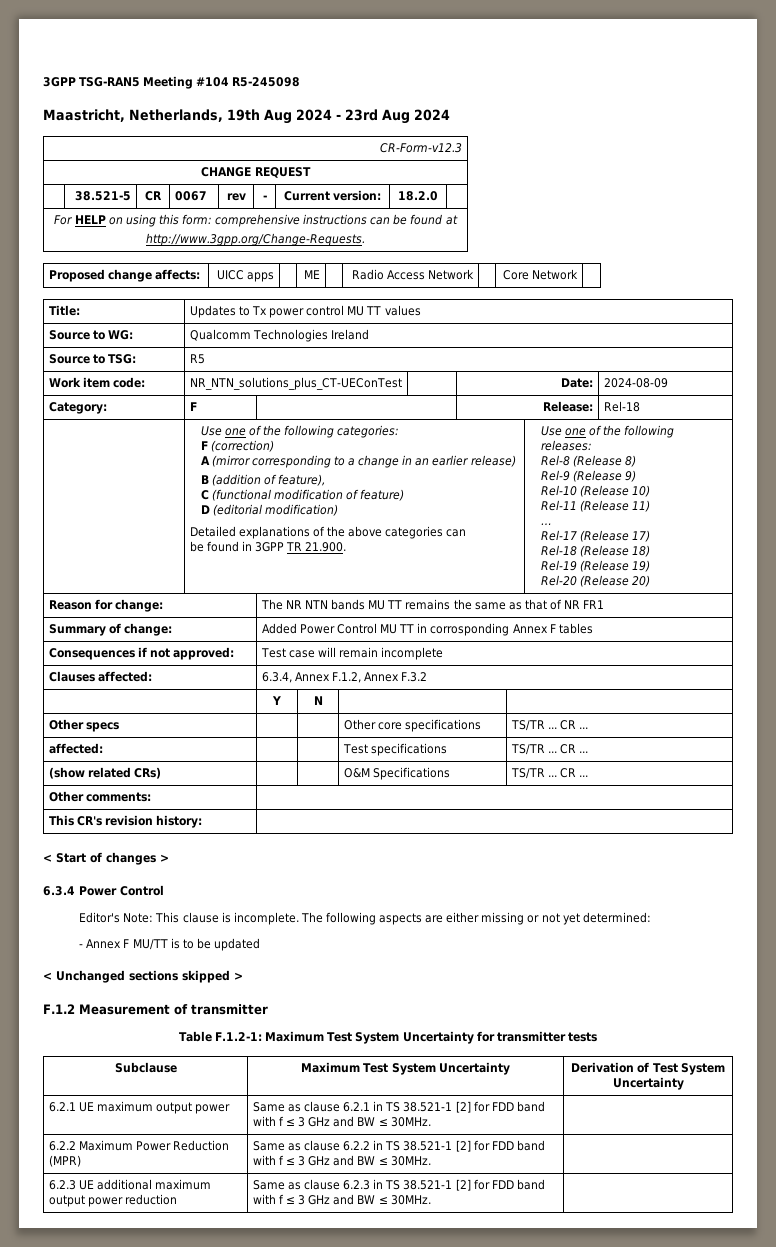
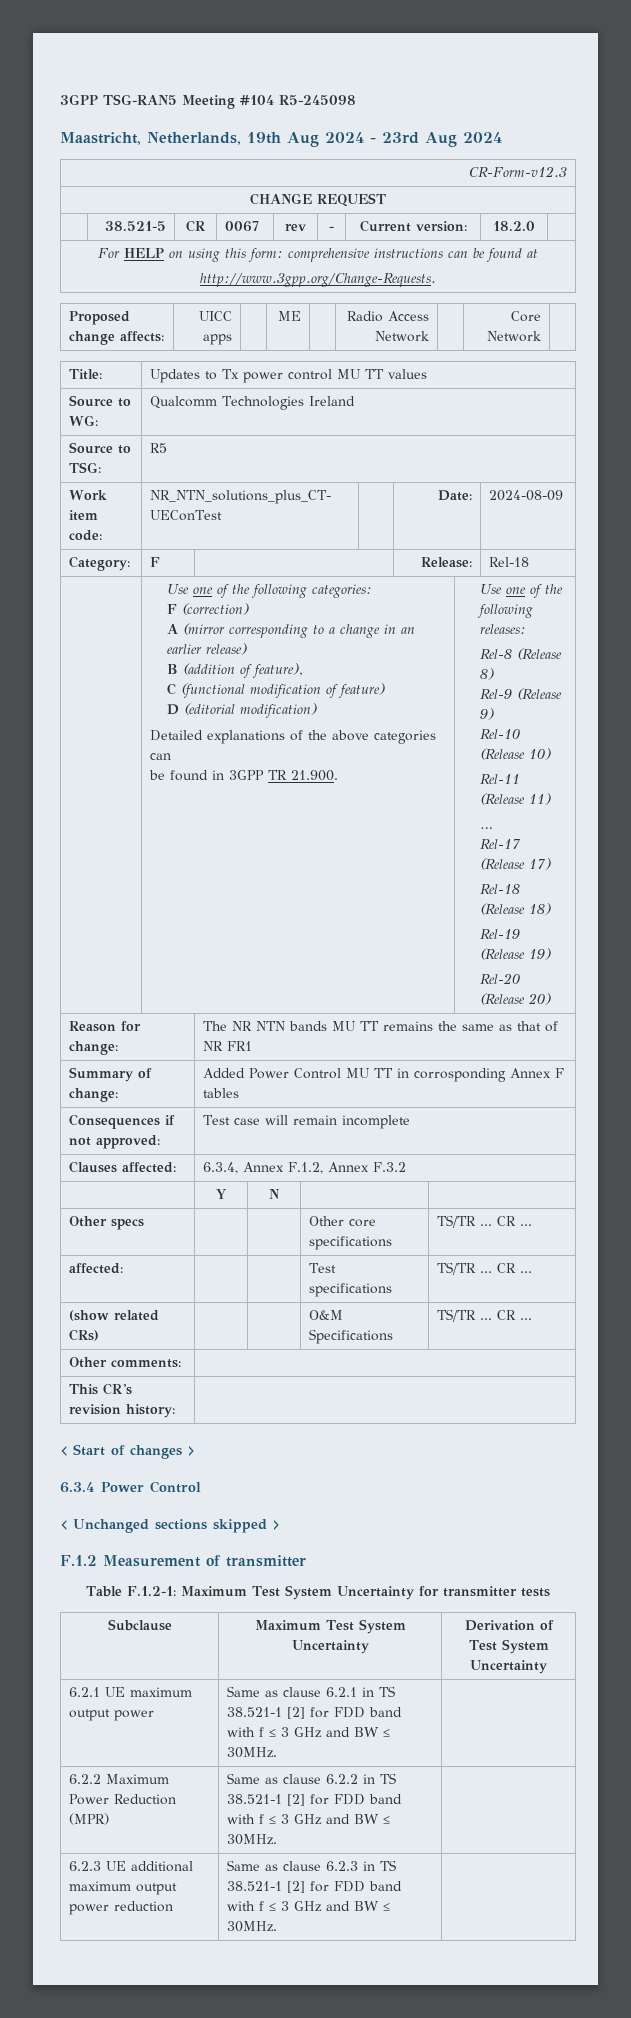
[79,912,651,925] [79,938,260,951] // Editor's Note: This clause is incomplete. The following aspects are either missing or not yet determined: // - Annex F MU/TT is to be updated -> (201, 1487) none

